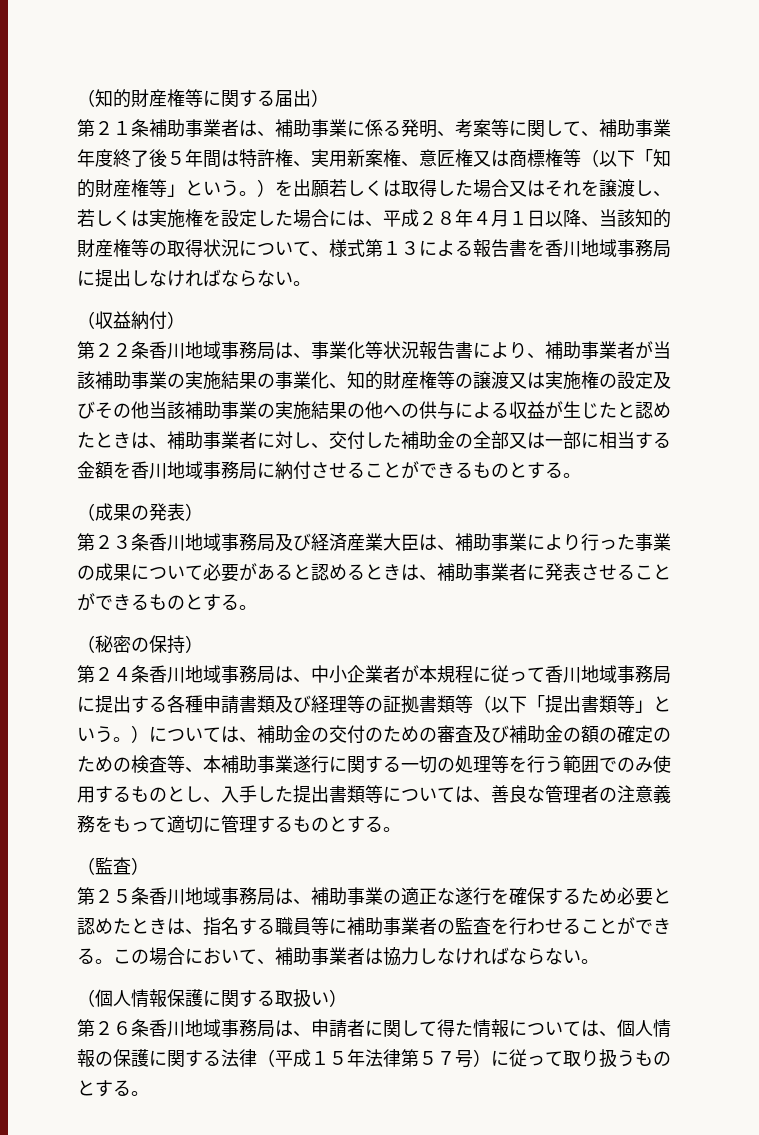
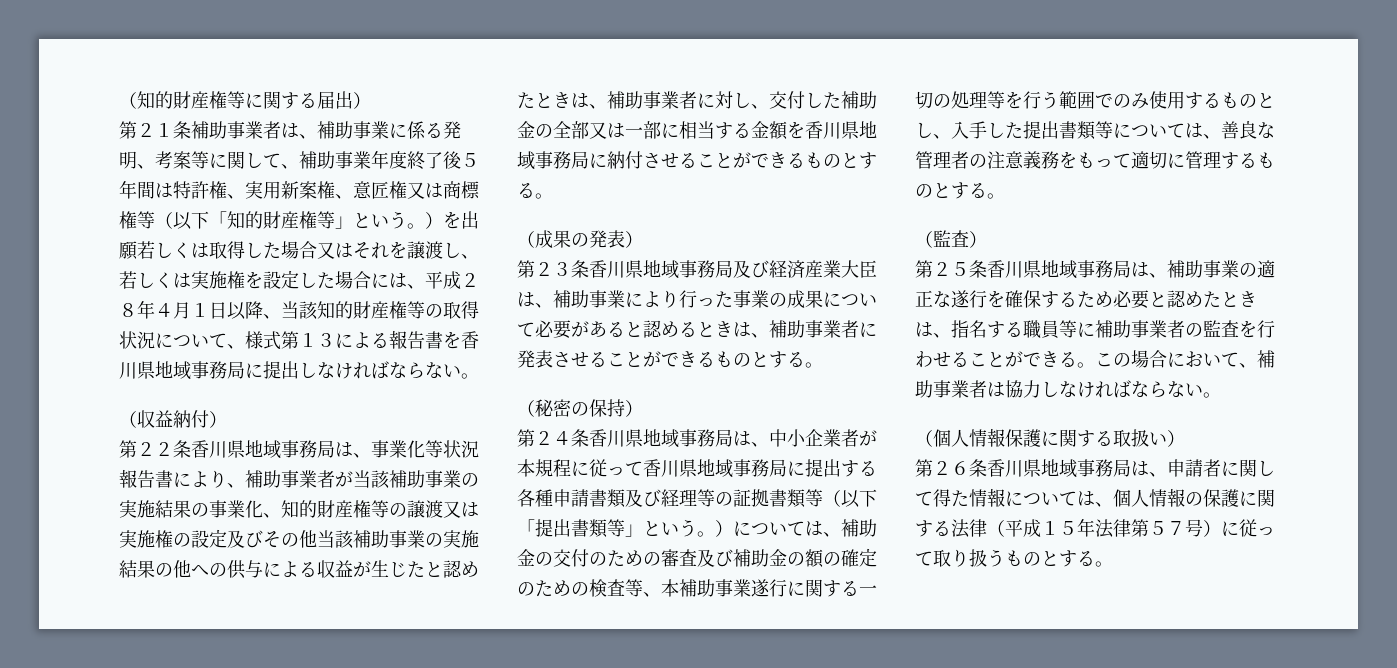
(581, 249) none -> [137,361,155,379] 県
(185, 351) none -> [227,440,245,458] 県
(167, 471) none -> [841,121,859,139] 県
(185, 543) none -> [625,260,643,278] 県
(185, 675) none -> [625,429,643,447] 県
(581, 675) none -> [679,459,697,477] 県
(185, 897) none -> [1023,260,1041,278] 県
(185, 1029) none -> [1023,459,1041,477] 県

